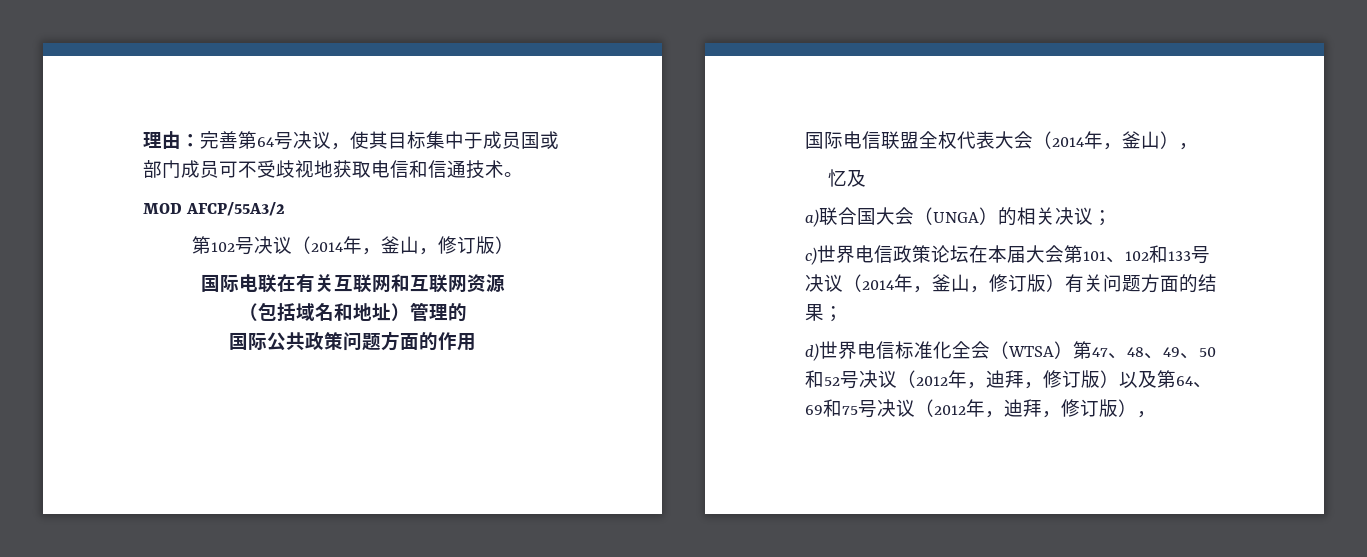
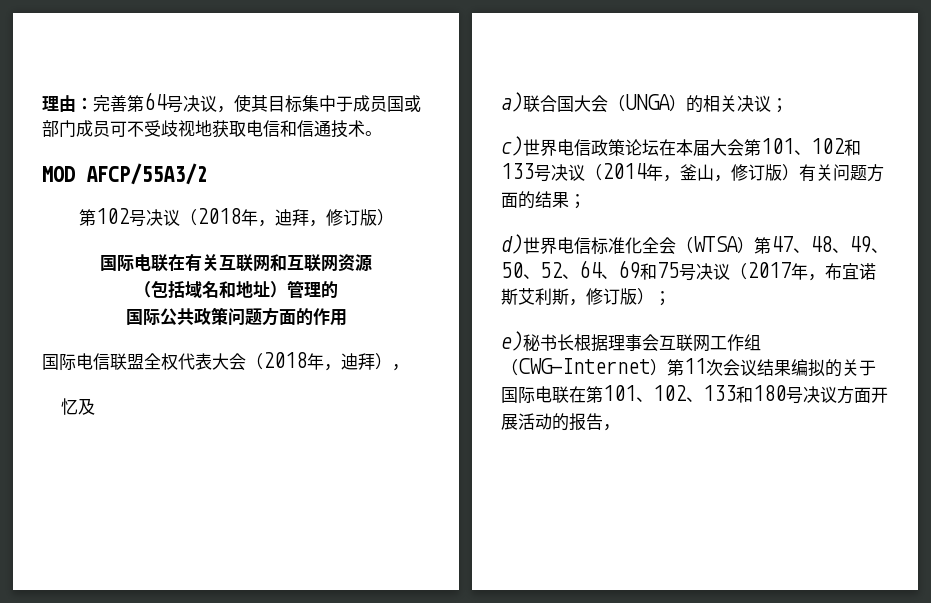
[310,236,419,255] 2014年，釜山 -> [196,208,309,227] 2018年，迪拜
[1052,131,1160,150] 2014年，釜山 -> [263,352,375,371] 2018年，迪拜
[805,370,1176,389] 和52号决议（2012年，迪拜，修订版）以及第 -> [523,262,579,279] 、52、
[934,399,1137,418] 2012年，迪拜，修订版） -> [747,262,876,281] [501,288,671,306] [501,331,761,352] [501,358,876,377] [501,385,888,404] [501,413,603,431] 2017年，布宜诺斯艾利斯，修订版）； // e)秘书长根据理事会互联网工作组（CWG-Internet）第11次会议结果编拟的关于国际电联在第101、102、133和180号决议方面开展活动的报告

